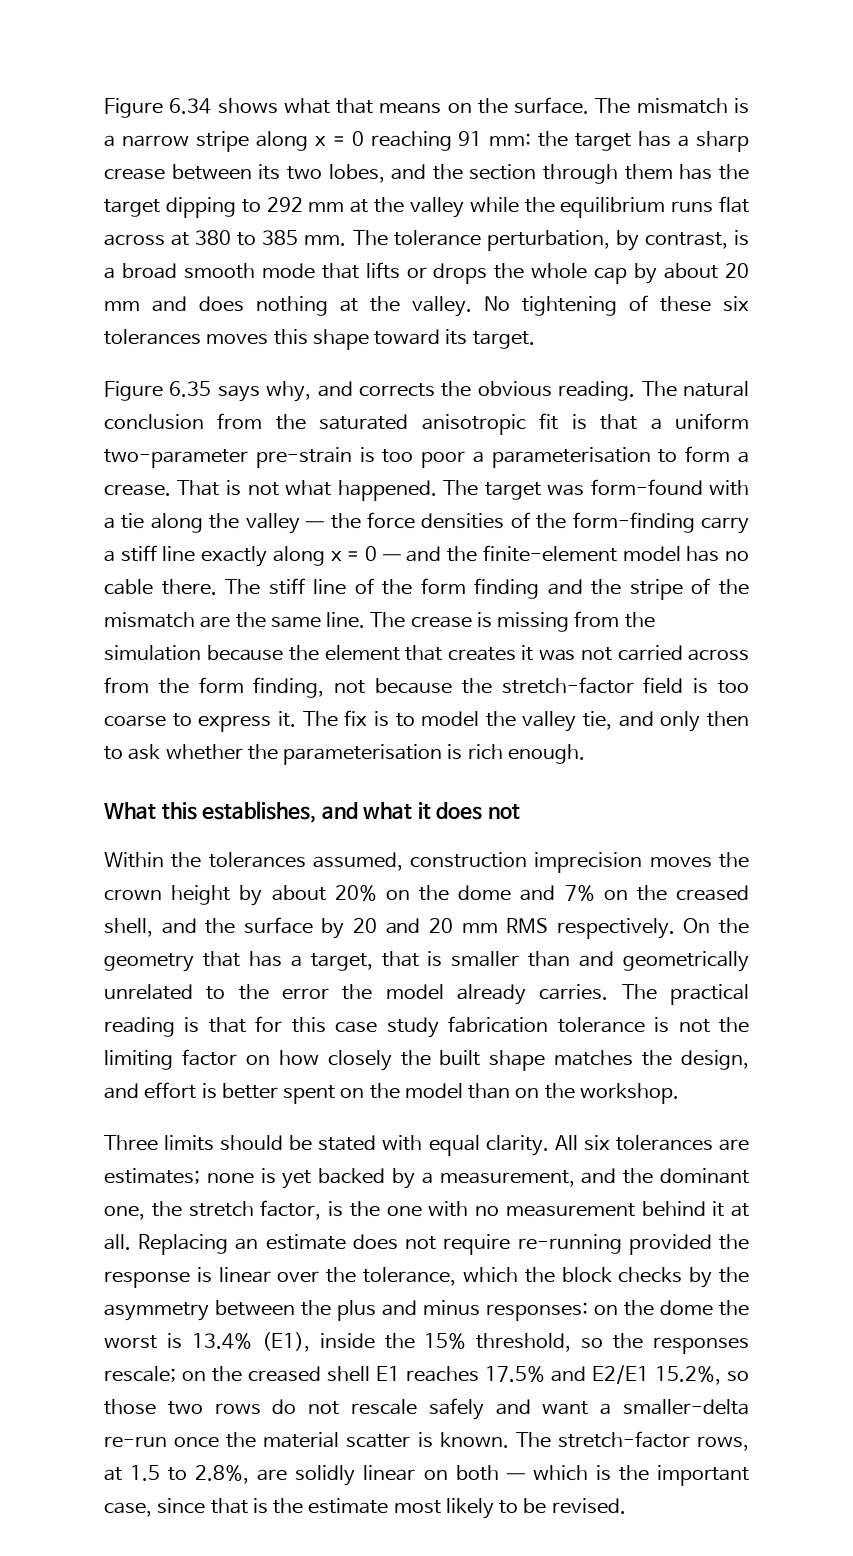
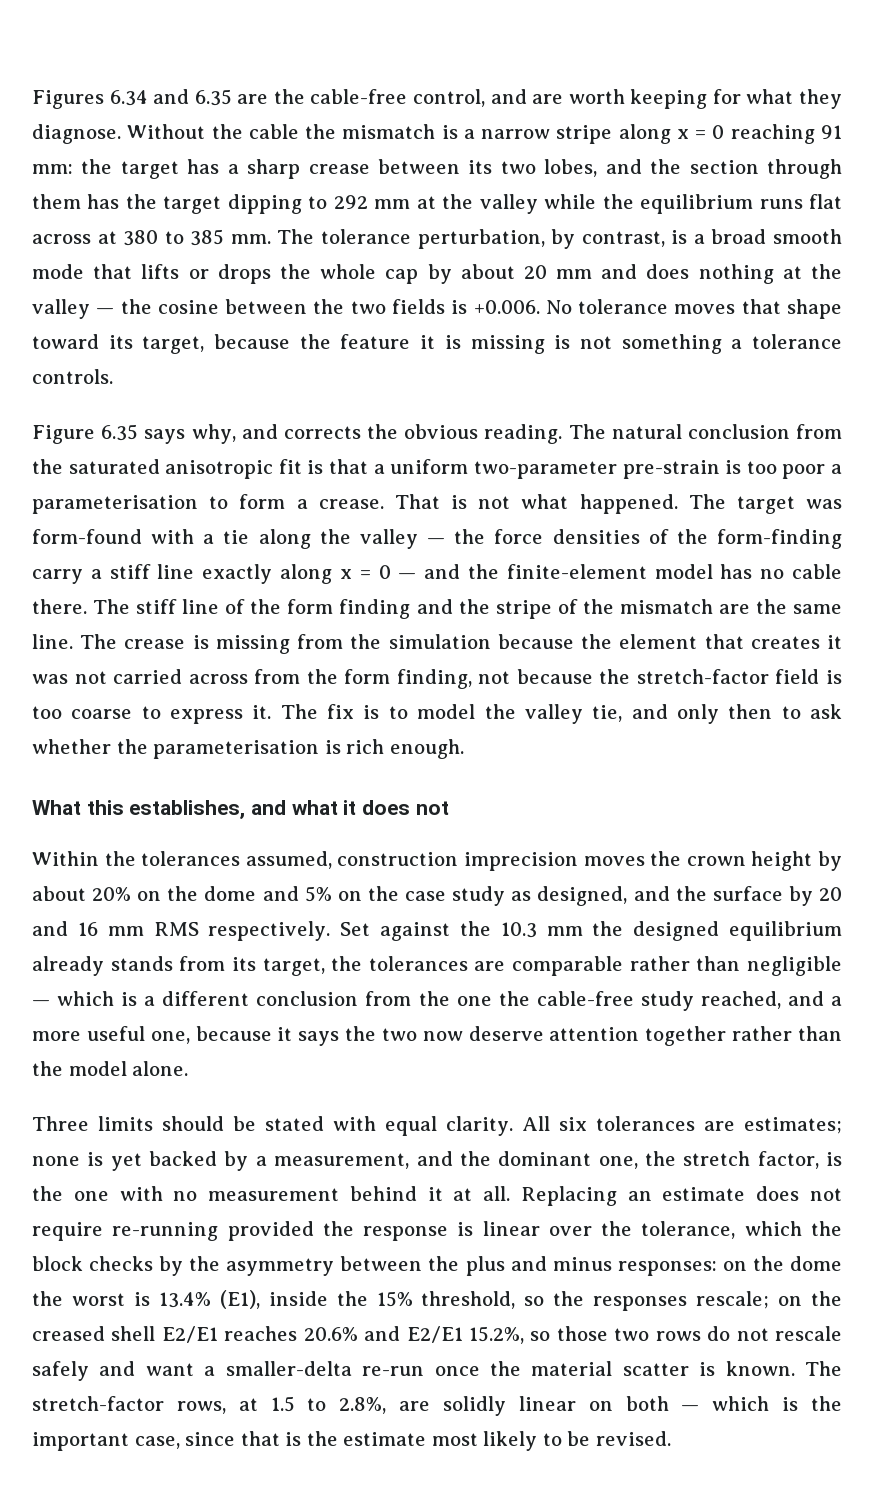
[104,97,631,118] Figure 6.34 shows what that means on the surface. The -> [32,89,842,109] [32,124,337,144] Figures 6.34 and 6.35 are the cable-free control, and are worth keeping for what they diagnose. Without the cable the
[411,295,750,317] [104,329,535,350] valley. No tightening of these six tolerances moves this shape toward its target. -> [32,299,843,319] [32,334,843,354] [32,369,113,384] valley — the cosine between the two fields is +0.006. No tolerance moves that shape toward its target, because the feature it is missing is not something a tolerance controls.
[564,885,750,901] [104,918,153,937] 7% on the creased shell, -> [304,886,628,906] 5% on the case study as designed,
[429,918,454,933] 20 -> [77,922,98,936] 16
[683,918,749,934] [104,951,750,972] [104,984,749,1005] [104,1016,750,1038] [104,1049,749,1071] [104,1082,679,1104] On the geometry that has a target, that is smaller than and geometrically unrelated to the error the model already carries. The practical reading is that for this case study fabrication tolerance is not the limiting factor on how closely the built shape matches the design, and effort is better spent on the model than on the workshop. -> [340,921,842,941] [32,956,842,976] [32,991,842,1011] [32,1026,842,1046] [32,1061,189,1076] Set against the 10.3 mm the designed equilibrium already stands from its target, the tolerances are comparable rather than negligible — which is a different conclusion from the one the cable-free study reached, and a more useful one, because it says the two now deserve attention together rather than the model alone.
[375,1366,546,1382] E1 reaches 17.5% -> [161,1326,358,1343] E2/E1 reaches 20.6%

